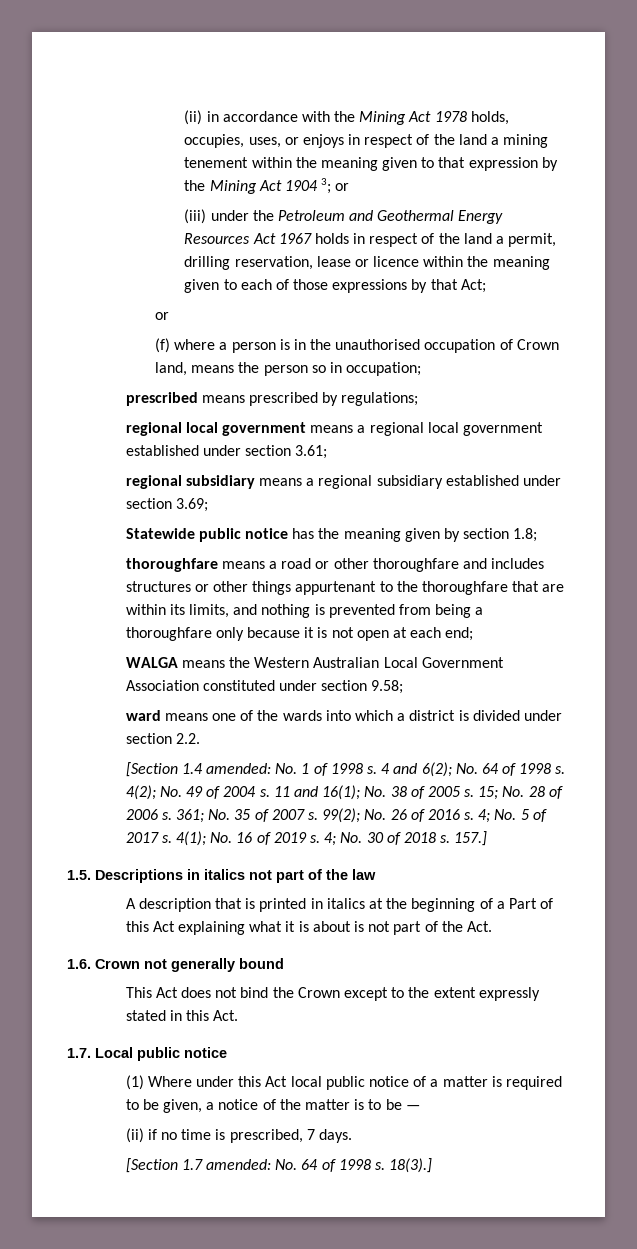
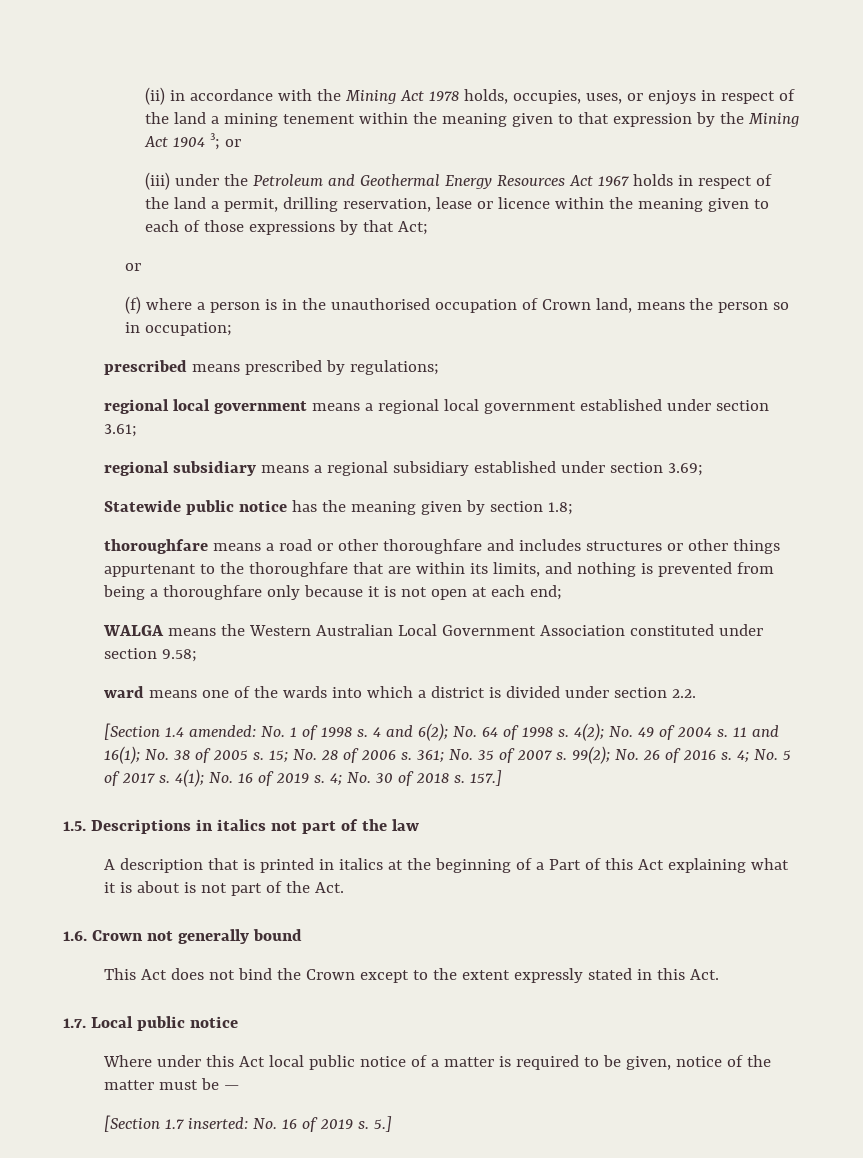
[125,1075,144,1090] (1) -> (238, 1022) none
[206,1102,215,1110] a -> (671, 1063) none
[354,1099,382,1110] is to -> [159,1080,199,1090] must
[125,1128,352,1143] [125,1158,433,1173] (ii) if no time is prescribed, 7 days. // [Section 1.7 amended: No. 64 of 1998 s. 18(3).] -> [104,1115,392,1132] [Section 1.7 inserted: No. 16 of 2019 s. 5.]

